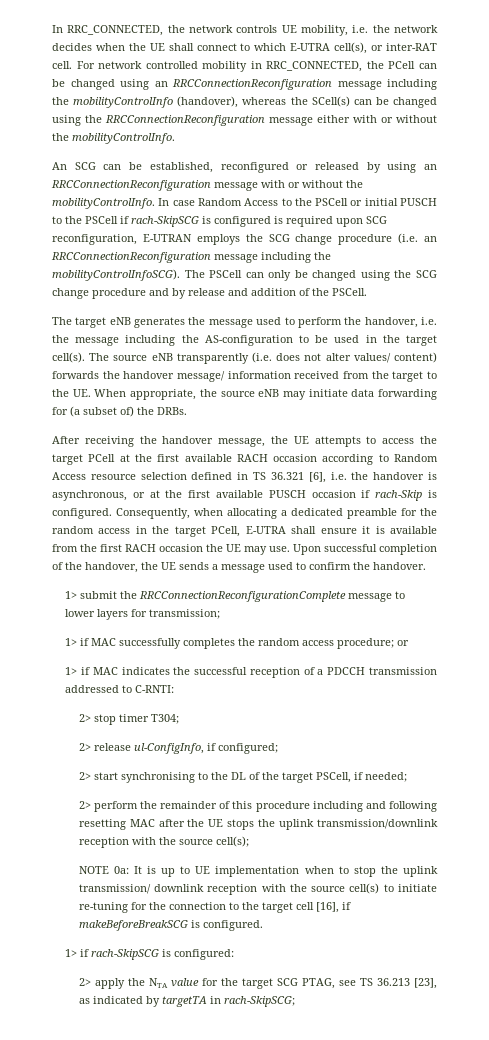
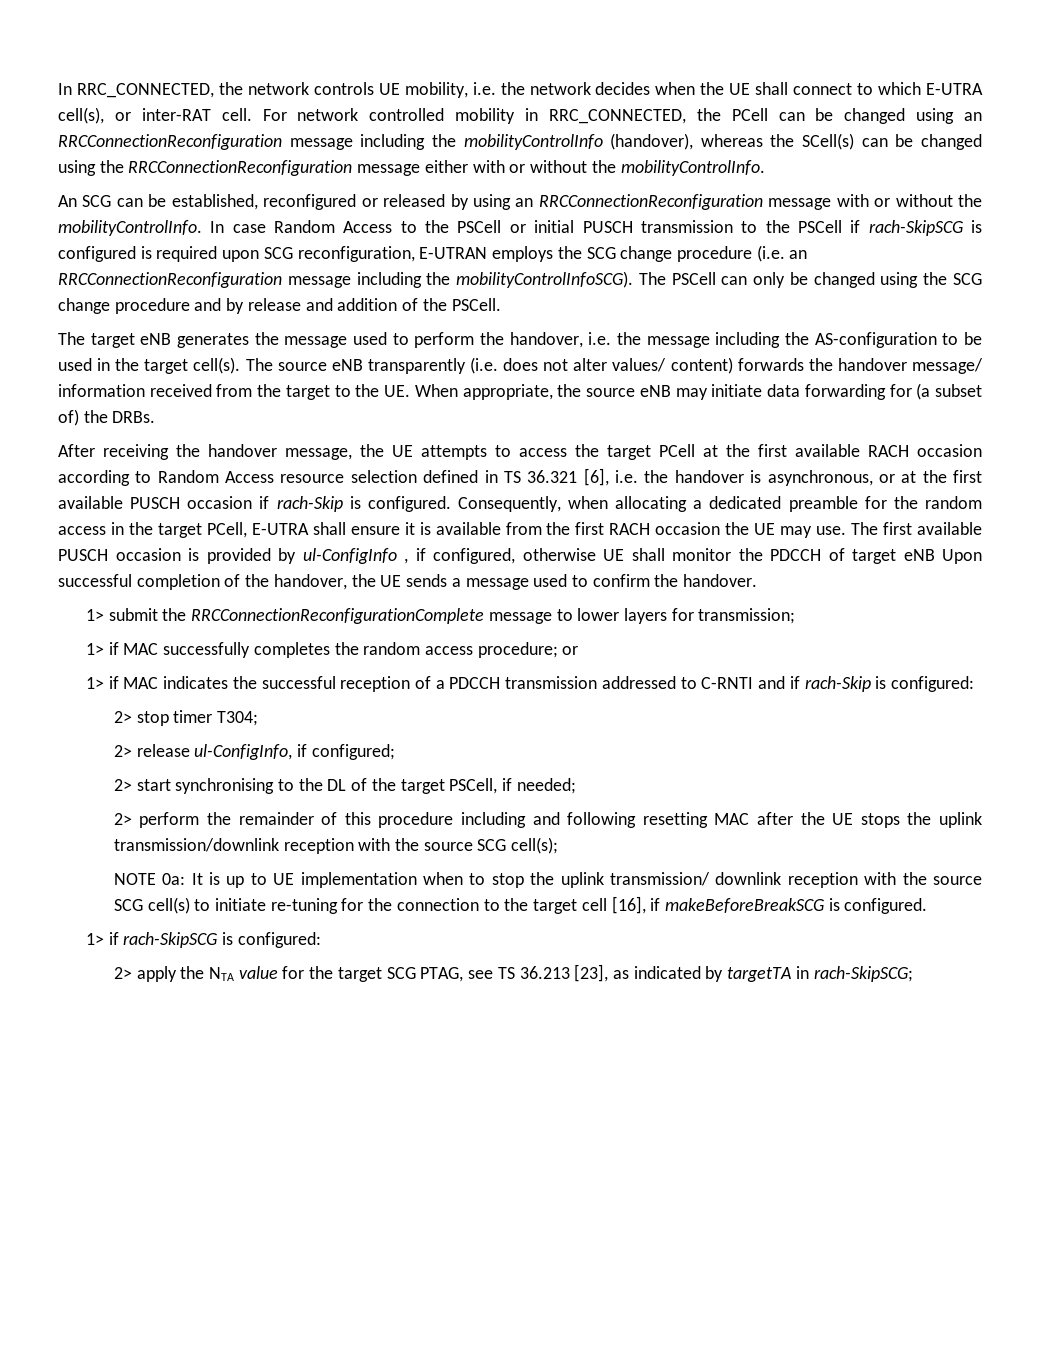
(438, 202) none -> [640,220,733,233] transmission
(290, 549) none -> [851,522,983,535] [58,548,935,564] The first available PUSCH occasion is provided by ul-ConfigInfo , if configured, otherwise UE shall monitor the PDCCH of target eNB
[135,685,175,693] C-RNTI: -> [701,676,974,692] C-RNTI and if rach-Skip is configured:
(213, 842) none -> [477,839,507,851] SCG
(346, 889) none -> [113,899,143,911] SCG

